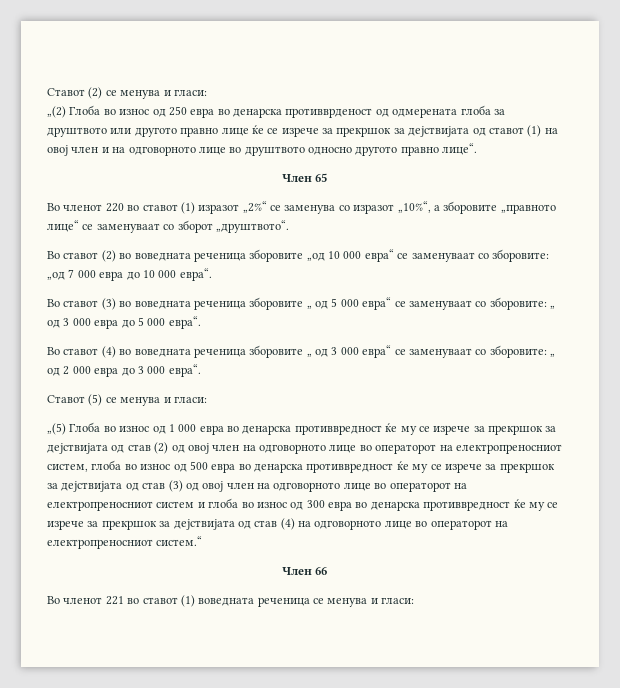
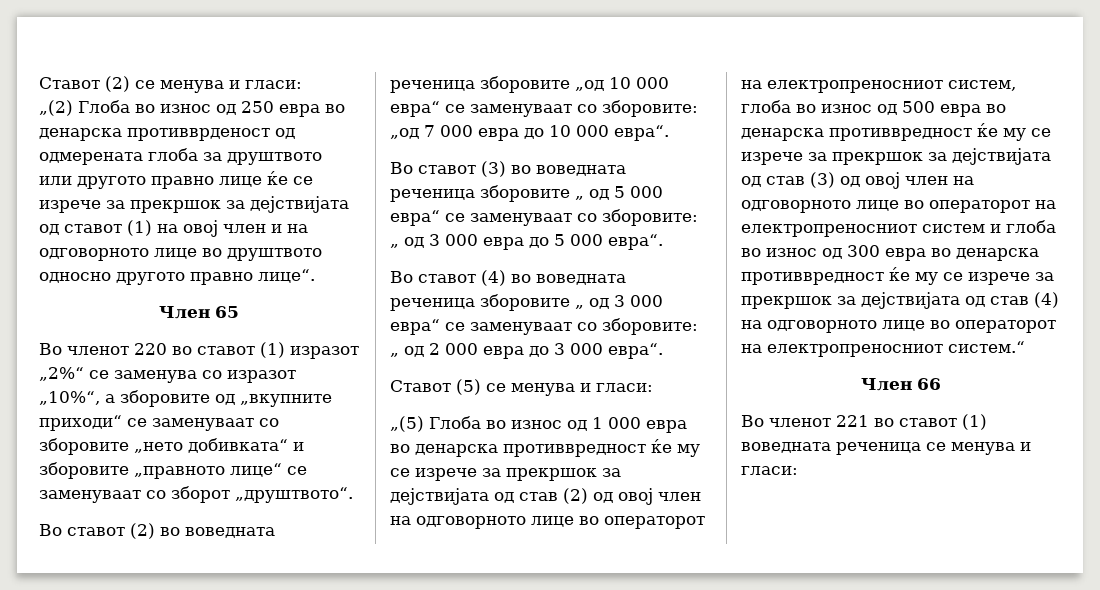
(498, 207) none -> [215,394,332,407] [39,415,279,431] [39,438,304,455] [39,462,129,479] од „вкупните приходи“ се заменуваат со зборовите „нето добивката“ и зборовите

